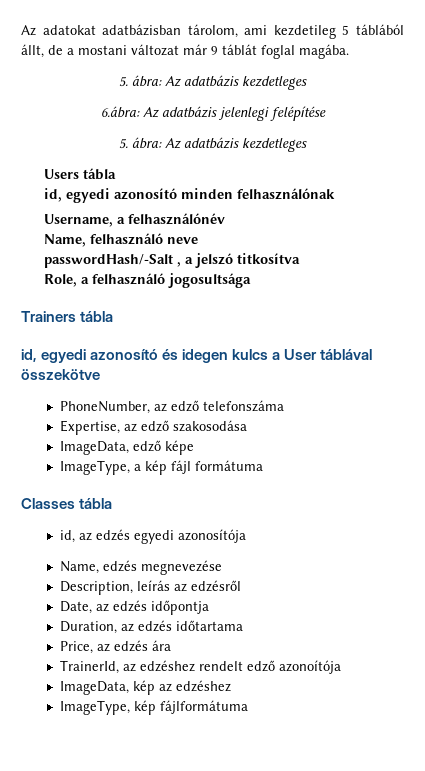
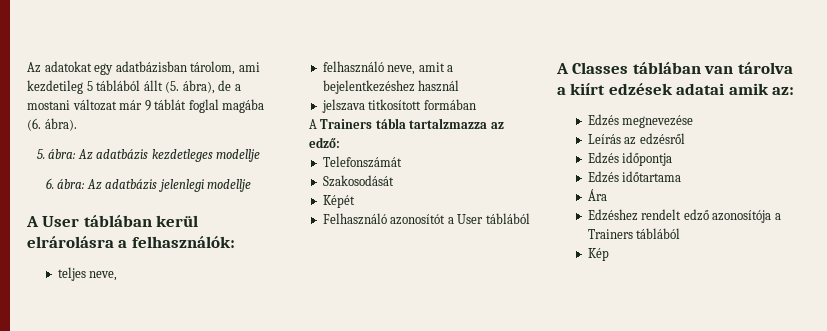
(96, 30) none -> [94,63,114,75] egy
[21,44,44,58] állt, -> [143,80,215,94] állt (5. ábra),
[299,44,349,59] [119,75,307,90] [100,106,326,121] [119,137,307,152] [43,168,116,180] [43,188,335,203] [43,213,225,227] [43,233,198,247] [43,253,300,268] [43,273,251,288] [21,311,114,322] [21,349,373,363] [21,369,100,380] [59,400,284,414] [59,420,247,435] [59,440,194,455] [59,460,263,475] [21,498,113,509] [59,529,246,544] [59,560,137,574] magába. // 5. ábra: Az adatbázis kezdetleges // 6.ábra: Az adatbázis jelenlegi felépítése // 5. ábra: Az adatbázis kezdetleges // Users tábla // id, egyedi azonosító minden felhasználónak // Username, a felhasználónév // Name, felhasználó neve // passwordHash/-Salt , a jelszó titkosítva // Role, a felhasználó jogosultsága // Trainers tábla // id, egyedi azonosító és idegen kulcs a User táblával összekötve // PhoneNumber, az edző telefonszáma // Expertise, az edző szakosodása // ImageData, edző képe // ImageType, a kép fájl formátuma // Classes tábla // id, az edzés egyedi azonosítója // Name, edzés -> [222,99,265,113] [27,118,77,131] [36,149,261,162] [45,178,252,192] [26,215,199,227] [27,236,235,248] [57,267,118,281] [322,61,454,75] [322,80,460,94] [321,99,476,113] [308,118,504,129] [308,137,340,148] [322,156,402,168] [322,175,394,187] [322,195,355,208] [322,213,530,225] [556,62,793,74] [557,83,795,95] [587,114,619,126] magába (6. ábra). // 5. ábra: Az adatbázis kezdetleges modellje // 6. ábra: Az adatbázis jelenlegi modellje // A User táblában kerül elrárolásra a felhasználók: // teljes neve, // felhasználó neve, amit a bejelentkezéshez használ // jelszava titkosított formában // A Trainers tábla tartalzmazza az edző: // Telefonszámát // Szakosodását // Képét // Felhasználó azonosítót a User táblából // A Classes táblában van tárolva a kiírt edzések adatai amik az: // Edzés
[59,580,170,595] Description, leírás -> [587,134,621,144] Leírás
[59,600,209,615] [59,620,243,634] [59,640,171,654] [59,660,341,674] [59,680,231,695] [59,700,248,715] Date, az edzés időpontja // Duration, az edzés időtartama // Price, az edzés ára // TrainerId, az edzéshez rendelt edző azonoítója // ImageData, kép az edzéshez // ImageType, kép fájlformátuma -> [587,152,673,166] [587,171,682,183] [587,189,607,201] [587,209,781,223] [587,228,681,239] [587,248,609,261] Edzés időpontja // Edzés időtartama // Ára // Edzéshez rendelt edző azonosítója a Trainers táblából // Kép

